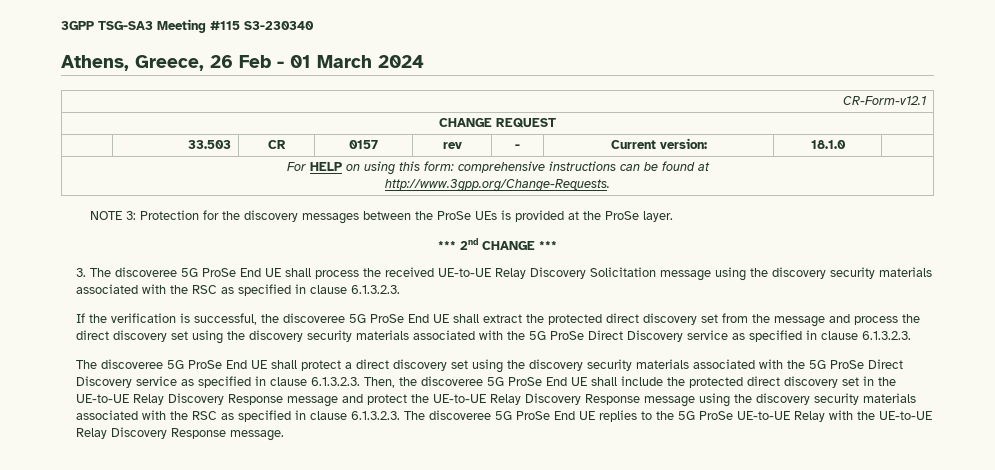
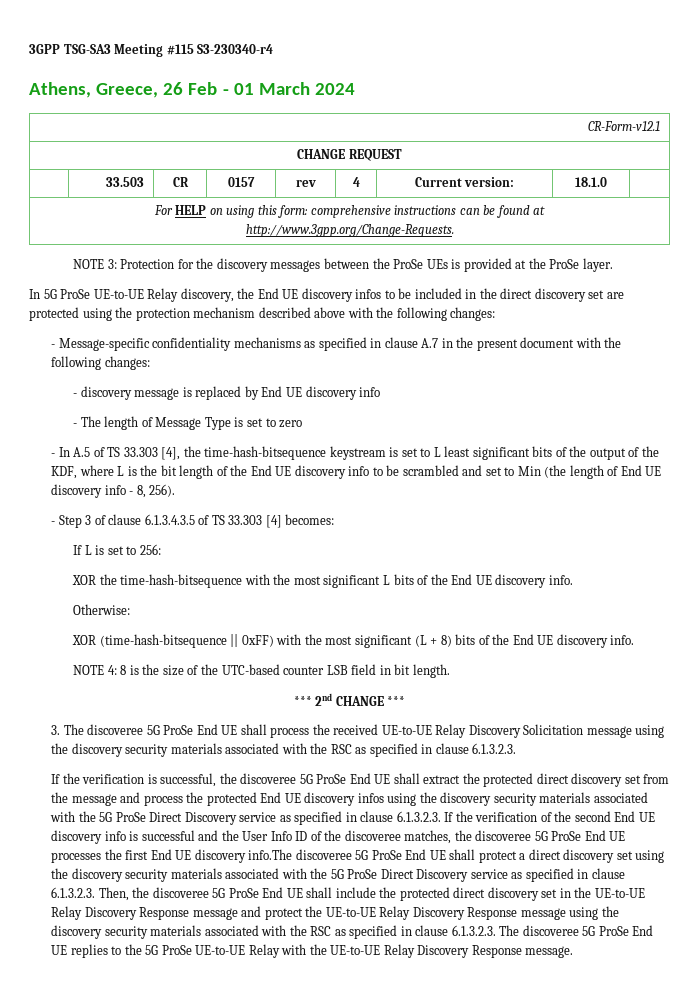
[244,21,314,30] S3-230340 -> [197,44,274,54] S3-230340-r4
[515,144,520,149] - -> [352,177,360,187] 4
(674, 216) none -> [29,288,624,302] [29,307,496,321] [51,337,622,351] [51,356,150,370] [73,386,381,400] [73,416,303,430] [51,446,659,460] [51,465,662,479] [51,484,176,498] [51,514,335,528] [73,544,161,555] [72,574,573,588] [73,604,131,615] [72,634,635,648] [73,664,450,678] // In 5G ProSe UE-to-UE Relay discovery, the End UE discovery infos to be included in the direct discovery set are protected using the protection mechanism described above with the following changes: // - Message-specific confidentiality mechanisms as specified in clause A.7 in the present document with the following changes: // - discovery message is replaced by End UE discovery info // - The length of Message Type is set to zero // - In A.5 of TS 33.303 [4], the time-hash-bitsequence keystream is set to L least significant bits of the output of the KDF, where L is the bit length of the End UE discovery info to be scrambled and set to Min (the length of End UE discovery info - 8, 256). // - Step 3 of clause 6.1.3.4.3.5 of TS 33.303 [4] becomes: // If L is set to 256: // XOR the time-hash-bitsequence with the most significant L bits of the End UE discovery info. // Otherwise: // XOR (time-hash-bitsequence || 0xFF) with the most significant (L + 8) bits of the End UE discovery info. // NOTE 4: 8 is the size of the UTC-based counter LSB field in bit length.
[75,330,188,342] direct discovery set -> [206,792,384,806] protected End UE discovery infos
[75,360,97,369] // The -> [444,811,655,822] [51,830,626,844] [51,849,293,863] If the verification of the second End UE discovery info is successful and the User Info ID of the discoveree matches, the discoveree 5G ProSe End UE processes the first End UE discovery info.The

